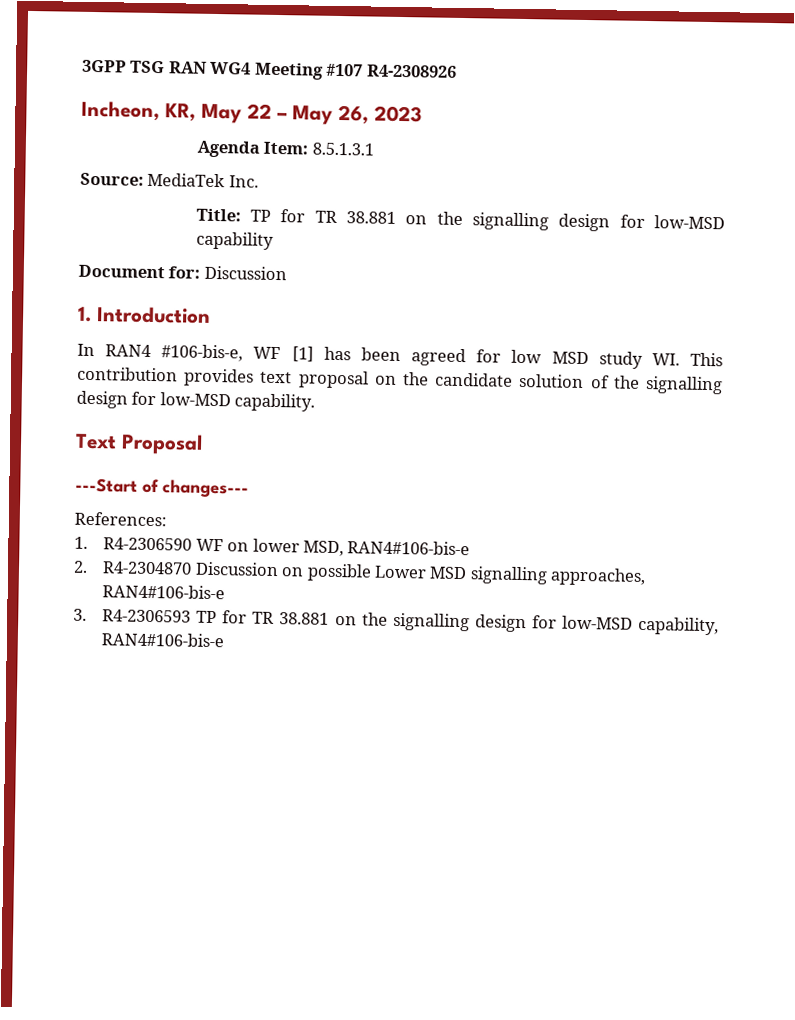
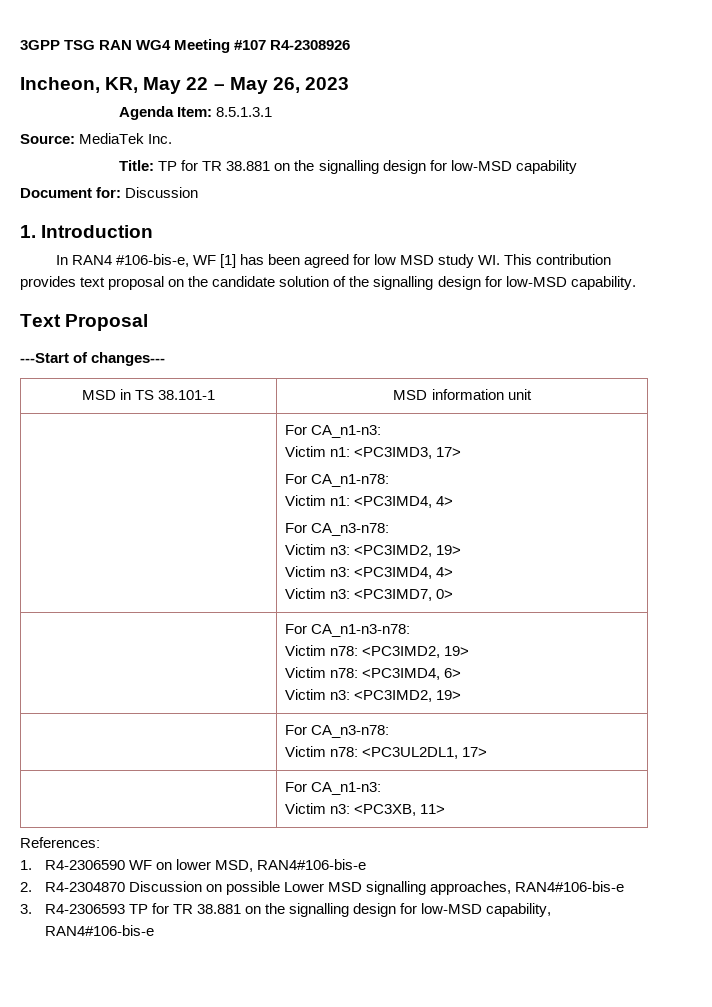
(249, 488) none -> [81,389,216,400] [393,389,532,400] [284,425,381,438] [284,446,461,459] [284,474,389,487] [284,495,453,508] [284,523,389,536] [284,544,461,557] [284,566,453,579] [284,588,453,601] [284,624,410,637] [284,645,469,658] [284,667,461,680] [284,689,461,702] [284,725,389,738] [284,746,487,759] [284,782,381,795] [284,803,445,816] // MSD in TS 38.101-1 | MSD information unit // | For CA_n1-n3: // Victim n1: <PC3IMD3, 17> // For CA_n1-n78: // Victim n1: <PC3IMD4, 4> // For CA_n3-n78: // Victim n3: <PC3IMD2, 19> // Victim n3: <PC3IMD4, 4> // Victim n3: <PC3IMD7, 0> // | For CA_n1-n3-n78: // Victim n78: <PC3IMD2, 19> // Victim n78: <PC3IMD4, 6> // Victim n3: <PC3IMD2, 19> // | For CA_n3-n78: // Victim n78: <PC3UL2DL1, 17> // | For CA_n1-n3: // Victim n3: <PC3XB, 11>

